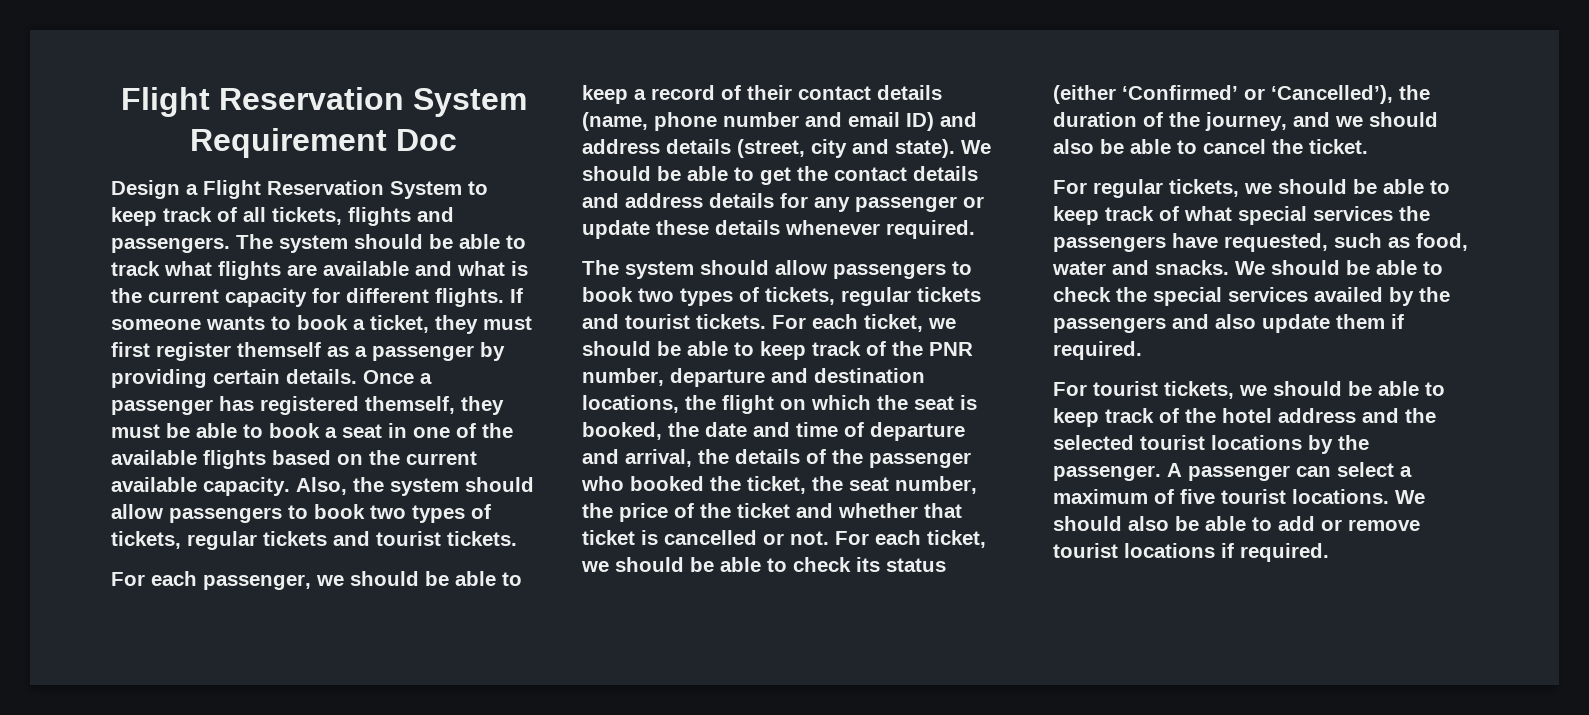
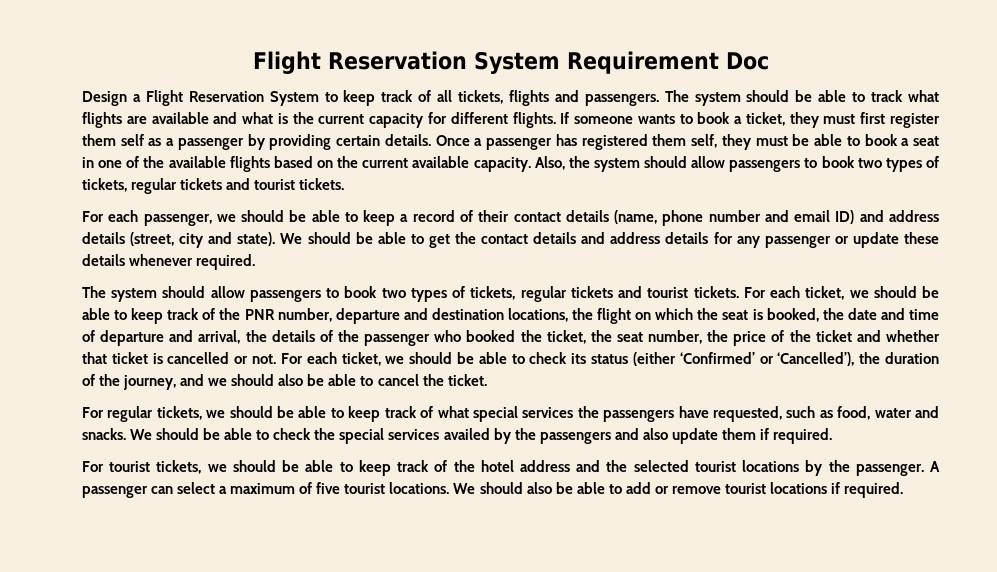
[237,342,321,357] themself -> [82,134,144,146] them self
[365,396,455,414] themself, -> [652,134,718,148] them self,

